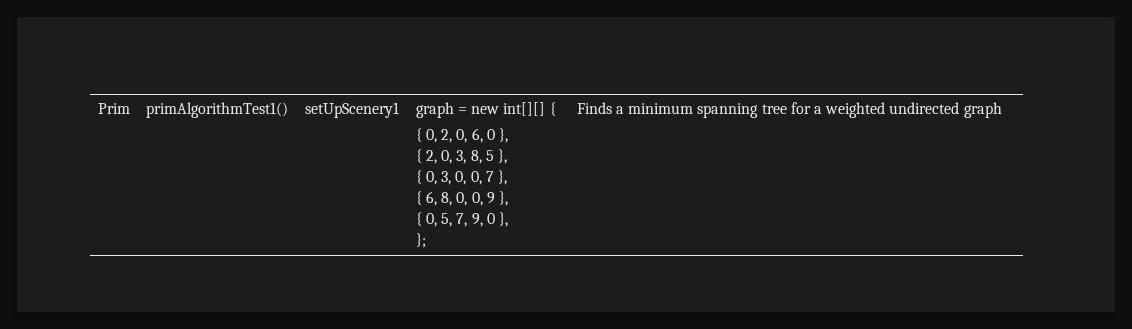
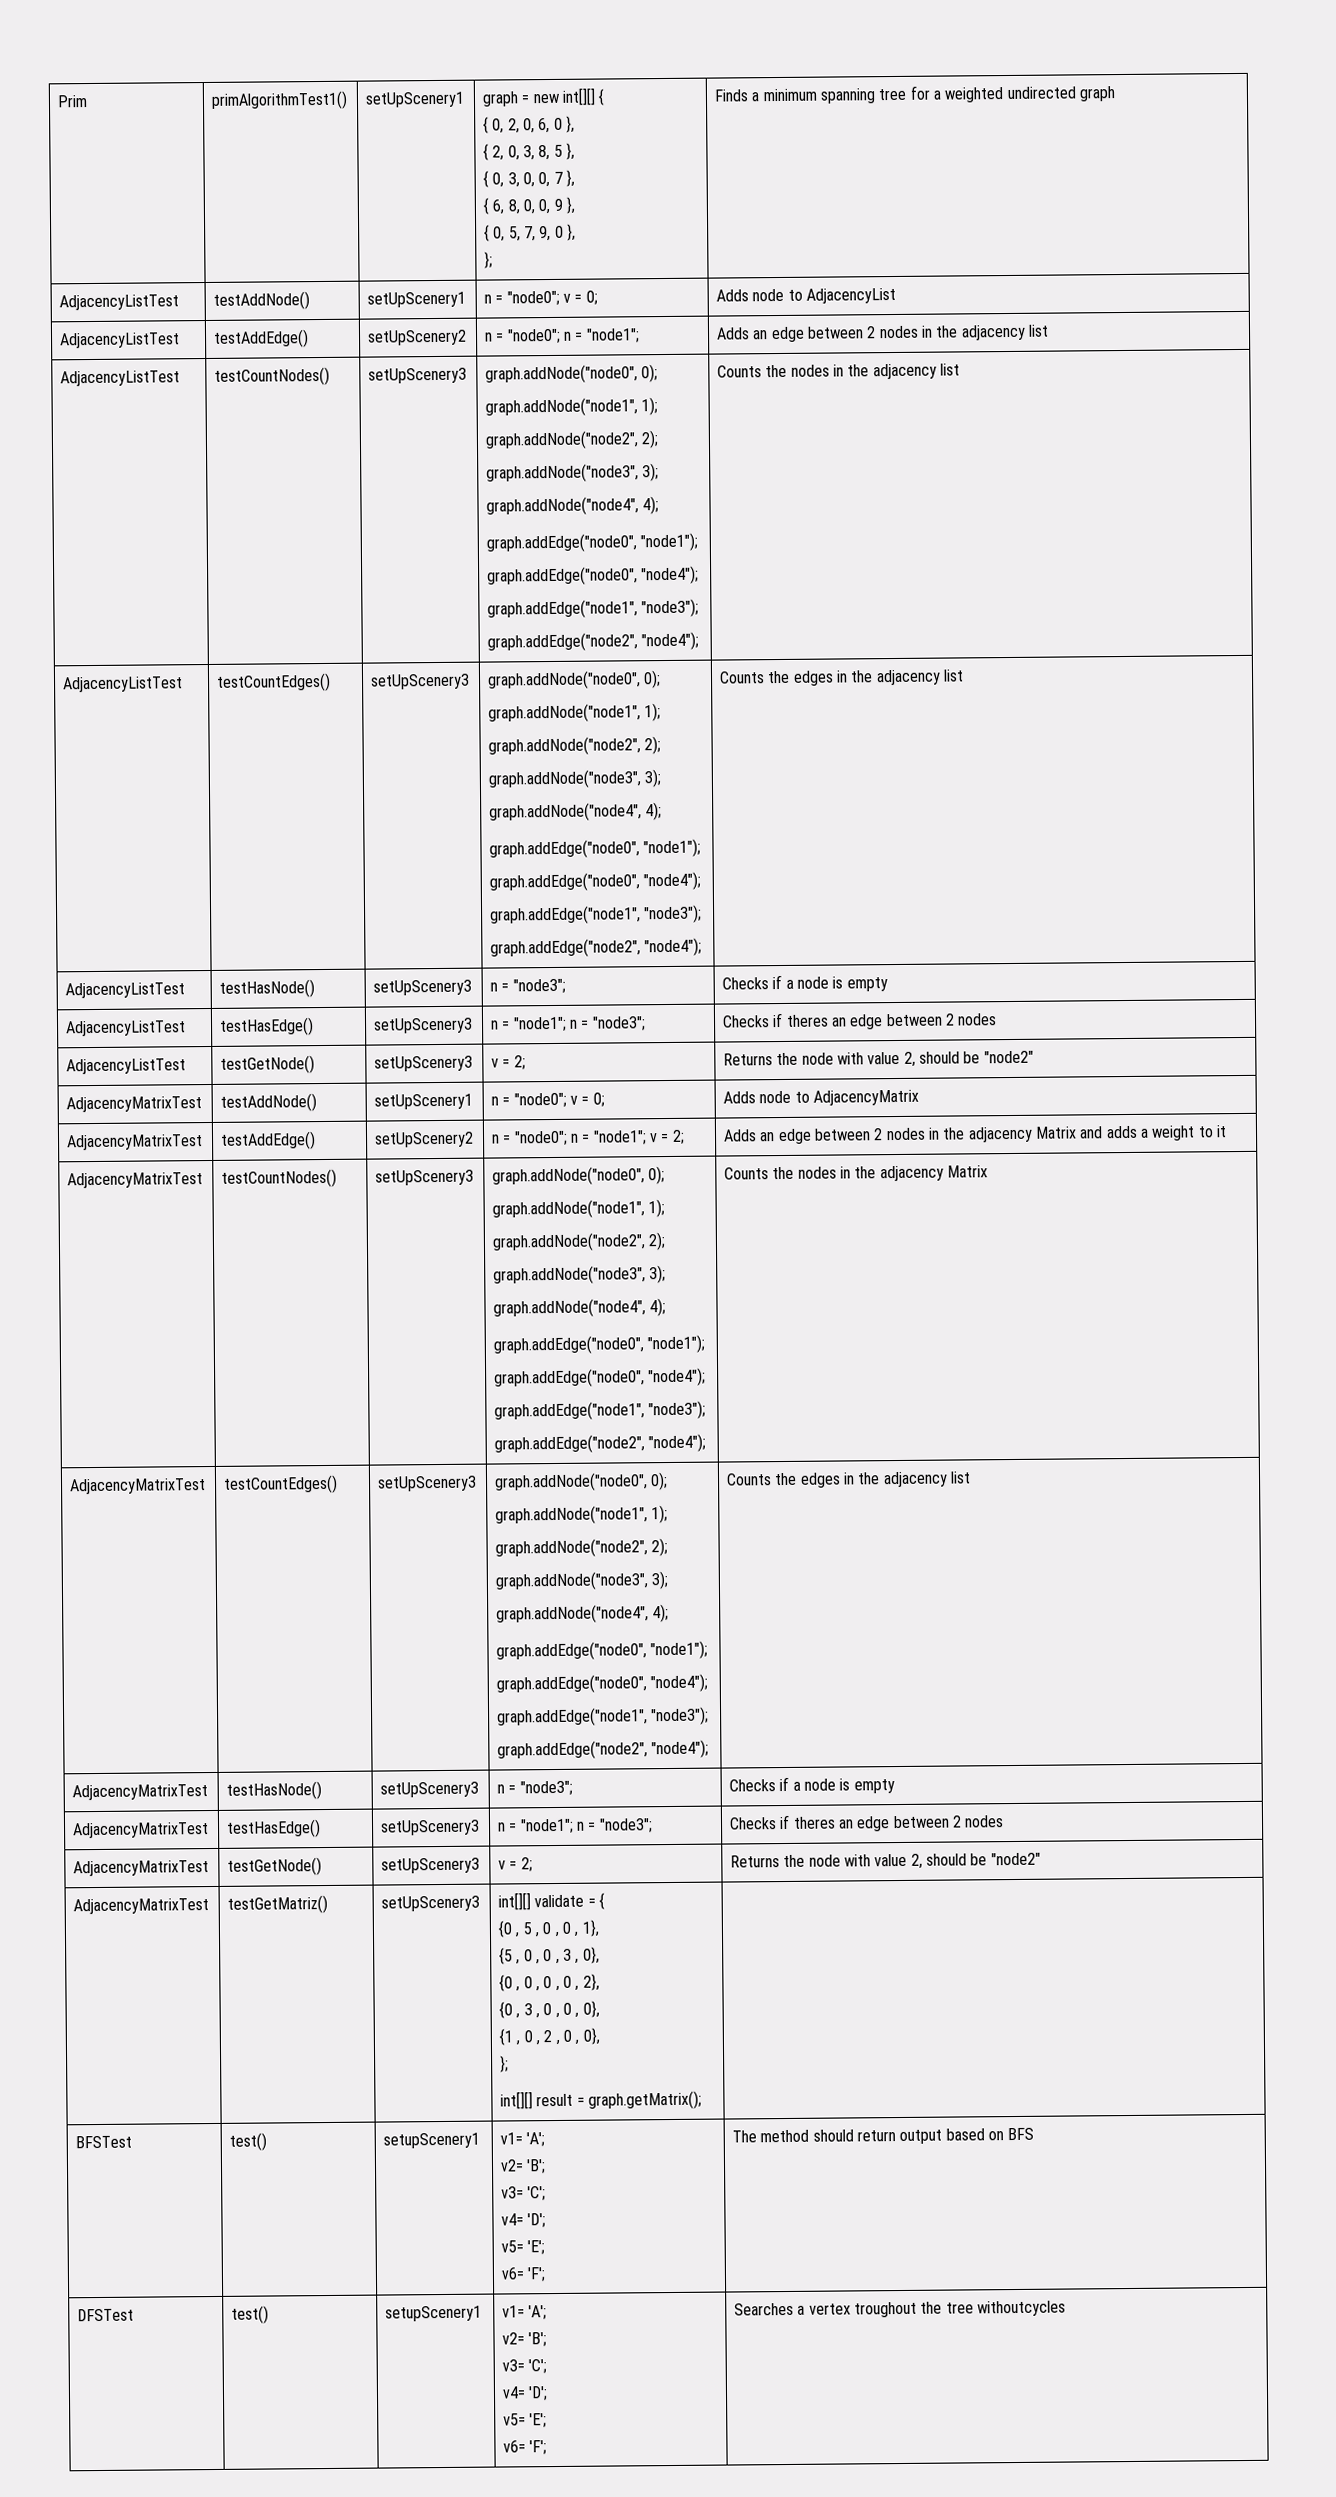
(1002, 110) none -> [59,294,180,311] [213,291,311,310] [367,291,467,308] [484,290,598,306] [716,287,897,304] [59,332,181,349] [213,329,310,348] [367,329,468,346] [485,328,640,344] [716,324,1050,343] [60,370,181,387] [214,366,331,386] [368,367,468,384] [485,364,659,384] [485,397,659,417] [485,430,660,450] [486,463,660,483] [486,496,660,516] [486,532,699,553] [487,565,700,586] [487,598,700,619] [487,631,700,652] [717,363,961,380] [62,676,184,693] [216,672,332,692] [370,673,471,690] [487,670,662,690] [488,703,662,723] [488,736,662,756] [488,769,662,789] [489,802,663,822] [489,838,702,859] [489,871,702,892] [490,904,703,925] [490,937,703,958] [719,669,965,686] [65,982,186,999] [219,979,316,998] [373,979,473,996] [490,978,566,994] [722,974,888,992] [65,1020,187,1037] [219,1017,315,1036] [373,1017,474,1034] [491,1016,646,1032] [722,1012,998,1030] [66,1058,187,1075] [220,1055,316,1074] [374,1055,474,1072] [491,1055,526,1070] [723,1050,1034,1067] [66,1096,203,1113] [220,1093,318,1112] [374,1093,474,1110] [491,1092,605,1108] [723,1089,920,1106] [66,1134,204,1151] [220,1131,317,1150] [374,1131,475,1148] [491,1129,685,1146] [723,1125,1227,1145] [67,1172,204,1189] [221,1168,338,1188] [375,1169,475,1186] [492,1166,666,1186] [492,1199,666,1219] [492,1232,667,1252] [493,1265,667,1285] [493,1298,667,1318] [493,1334,706,1355] [494,1367,707,1388] [494,1400,707,1421] [494,1433,707,1454] [724,1165,989,1182] [69,1478,207,1495] [223,1474,339,1494] [377,1475,478,1492] [494,1472,669,1492] [495,1505,669,1525] [495,1538,669,1558] [495,1571,669,1591] [496,1604,670,1624] [496,1640,709,1661] [496,1673,709,1694] [497,1706,710,1727] [497,1739,710,1760] [726,1471,972,1488] [72,1784,209,1801] [226,1781,323,1800] [380,1781,480,1798] [497,1780,573,1796] [729,1776,895,1794] [72,1822,210,1839] [226,1819,322,1838] [380,1819,481,1836] [498,1818,653,1834] [729,1814,1005,1832] [73,1860,210,1877] [227,1857,323,1876] [381,1857,481,1874] [498,1857,533,1872] [730,1852,1041,1869] [73,1898,210,1915] [227,1894,329,1914] [381,1895,481,1912] [498,1892,606,1911] [498,1919,600,1938] [499,1946,600,1965] [499,1973,600,1992] [499,2000,600,2019] [499,2027,600,2046] [500,2055,510,2073] [500,2090,703,2110] [75,2135,133,2149] [229,2132,268,2151] [383,2132,481,2149] [500,2132,546,2147] [500,2159,547,2174] [501,2186,547,2201] [501,2213,547,2228] [501,2240,546,2255] [501,2267,547,2282] [732,2127,1035,2145] [77,2308,135,2322] [231,2305,270,2324] [385,2305,483,2322] [502,2305,548,2320] [502,2332,548,2347] [502,2359,548,2374] [502,2386,549,2401] [503,2413,548,2428] [503,2440,548,2455] [734,2300,1067,2318] // AdjacencyListTest | testAddNode() | setUpScenery1 | n = "node0"; v = 0; | Adds node to AdjacencyList // AdjacencyListTest | testAddEdge() | setUpScenery2 | n = "node0"; n = "node1"; | Adds an edge between 2 nodes in the adjacency list // AdjacencyListTest | testCountNodes() | setUpScenery3 | graph.addNode("node0", 0); // graph.addNode("node1", 1); // graph.addNode("node2", 2); // graph.addNode("node3", 3); // graph.addNode("node4", 4); // graph.addEdge("node0", "node1"); // graph.addEdge("node0", "node4"); // graph.addEdge("node1", "node3"); // graph.addEdge("node2", "node4"); | Counts the nodes in the adjacency list // AdjacencyListTest | testCountEdges() | setUpScenery3 | graph.addNode("node0", 0); // graph.addNode("node1", 1); // graph.addNode("node2", 2); // graph.addNode("node3", 3); // graph.addNode("node4", 4); // graph.addEdge("node0", "node1"); // graph.addEdge("node0", "node4"); // graph.addEdge("node1", "node3"); // graph.addEdge("node2", "node4"); | Counts the edges in the adjacency list // AdjacencyListTest | testHasNode() | setUpScenery3 | n = "node3"; | Checks if a node is empty // AdjacencyListTest | testHasEdge() | setUpScenery3 | n = "node1"; n = "node3"; | Checks if theres an edge between 2 nodes // AdjacencyListTest | testGetNode() | setUpScenery3 | v = 2; | Returns the node with value 2, should be "node2" // AdjacencyMatrixTest | testAddNode() | setUpScenery1 | n = "node0"; v = 0; | Adds node to AdjacencyMatrix // AdjacencyMatrixTest | testAddEdge() | setUpScenery2 | n = "node0"; n = "node1"; v = 2; | Adds an edge between 2 nodes in the adjacency Matrix and adds a weight to it // AdjacencyMatrixTest | testCountNodes() | setUpScenery3 | graph.addNode("node0", 0); // graph.addNode("node1", 1); // graph.addNode("node2", 2); // graph.addNode("node3", 3); // graph.addNode("node4", 4); // graph.addEdge("node0", "node1"); // graph.addEdge("node0", "node4"); // graph.addEdge("node1", "node3"); // graph.addEdge("node2", "node4"); | Counts the nodes in the adjacency Matrix // AdjacencyMatrixTest | testCountEdges() | setUpScenery3 | graph.addNode("node0", 0); // graph.addNode("node1", 1); // graph.addNode("node2", 2); // graph.addNode("node3", 3); // graph.addNode("node4", 4); // graph.addEdge("node0", "node1"); // graph.addEdge("node0", "node4"); // graph.addEdge("node1", "node3"); // graph.addEdge("node2", "node4"); | Counts the edges in the adjacency list // AdjacencyMatrixTest | testHasNode() | setUpScenery3 | n = "node3"; | Checks if a node is empty // AdjacencyMatrixTest | testHasEdge() | setUpScenery3 | n = "node1"; n = "node3"; | Checks if theres an edge between 2 nodes // AdjacencyMatrixTest | testGetNode() | setUpScenery3 | v = 2; | Returns the node with value 2, should be "node2" // AdjacencyMatrixTest | testGetMatriz() | setUpScenery3 | int[][] validate = { // {0 , 5 , 0 , 0 , 1}, // {5 , 0 , 0 , 3 , 0}, // {0 , 0 , 0 , 0 , 2}, // {0 , 3 , 0 , 0 , 0}, // {1 , 0 , 2 , 0 , 0}, // }; // int[][] result = graph.getMatrix(); | // BFSTest | test() | setupScenery1 | v1= 'A'; // v2= 'B'; // v3= 'C'; // v4= 'D'; // v5= 'E'; // v6= 'F'; | The method should return output based on BFS // DFSTest | test() | setupScenery1 | v1= 'A'; // v2= 'B'; // v3= 'C'; // v4= 'D'; // v5= 'E'; // v6= 'F'; | Searches a vertex troughout the tree withoutcycles

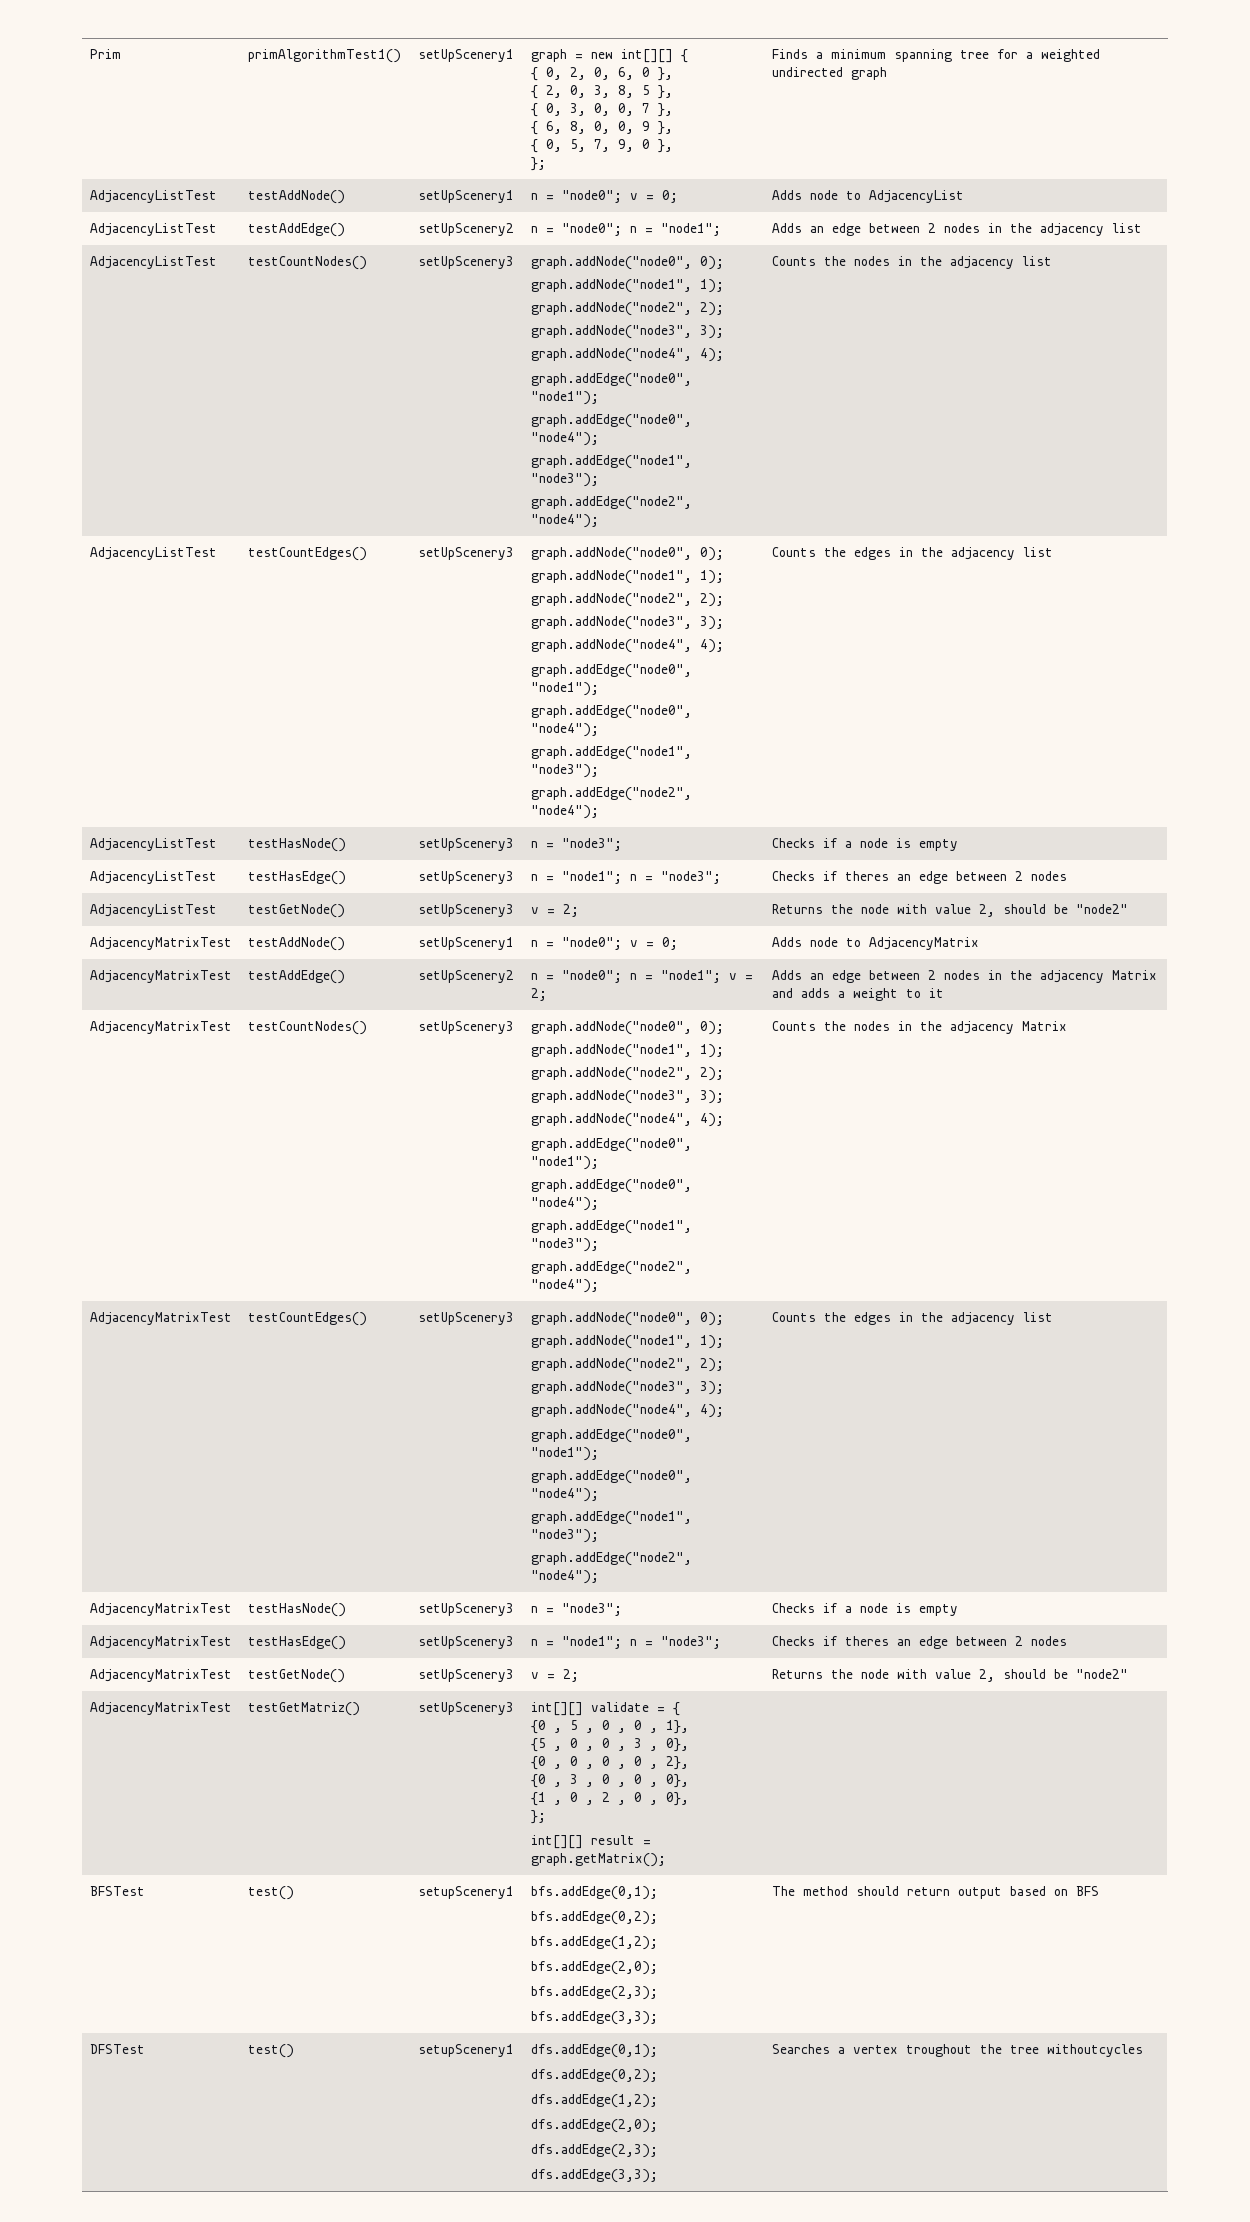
[500,2132,546,2147] [500,2159,547,2174] [501,2186,547,2201] [501,2213,547,2228] [501,2240,546,2255] [501,2267,547,2282] v1= 'A'; // v2= 'B'; // v3= 'C'; // v4= 'D'; // v5= 'E'; // v6= 'F'; -> [530,1886,658,1900] [530,1911,658,1925] [530,1936,658,1950] [530,1961,658,1975] [530,1986,658,2000] [530,2011,658,2025] bfs.addEdge(0,1); // bfs.addEdge(0,2); // bfs.addEdge(1,2); // bfs.addEdge(2,0); // bfs.addEdge(2,3); // bfs.addEdge(3,3);
[502,2305,548,2320] [502,2332,548,2347] [502,2359,548,2374] [502,2386,549,2401] [503,2413,548,2428] [503,2440,548,2455] v1= 'A'; // v2= 'B'; // v3= 'C'; // v4= 'D'; // v5= 'E'; // v6= 'F'; -> [530,2044,658,2058] [530,2069,658,2083] [530,2094,658,2108] [530,2119,658,2133] [530,2144,658,2158] [530,2169,658,2183] dfs.addEdge(0,1); // dfs.addEdge(0,2); // dfs.addEdge(1,2); // dfs.addEdge(2,0); // dfs.addEdge(2,3); // dfs.addEdge(3,3);

